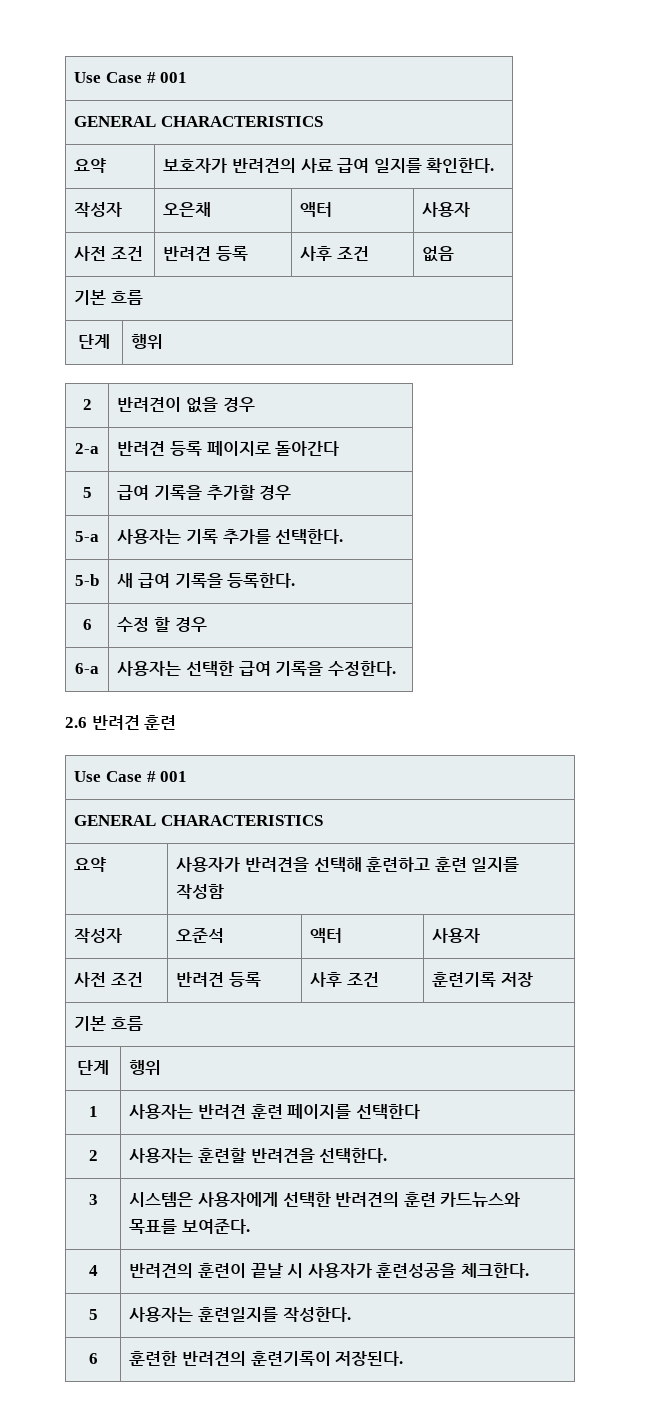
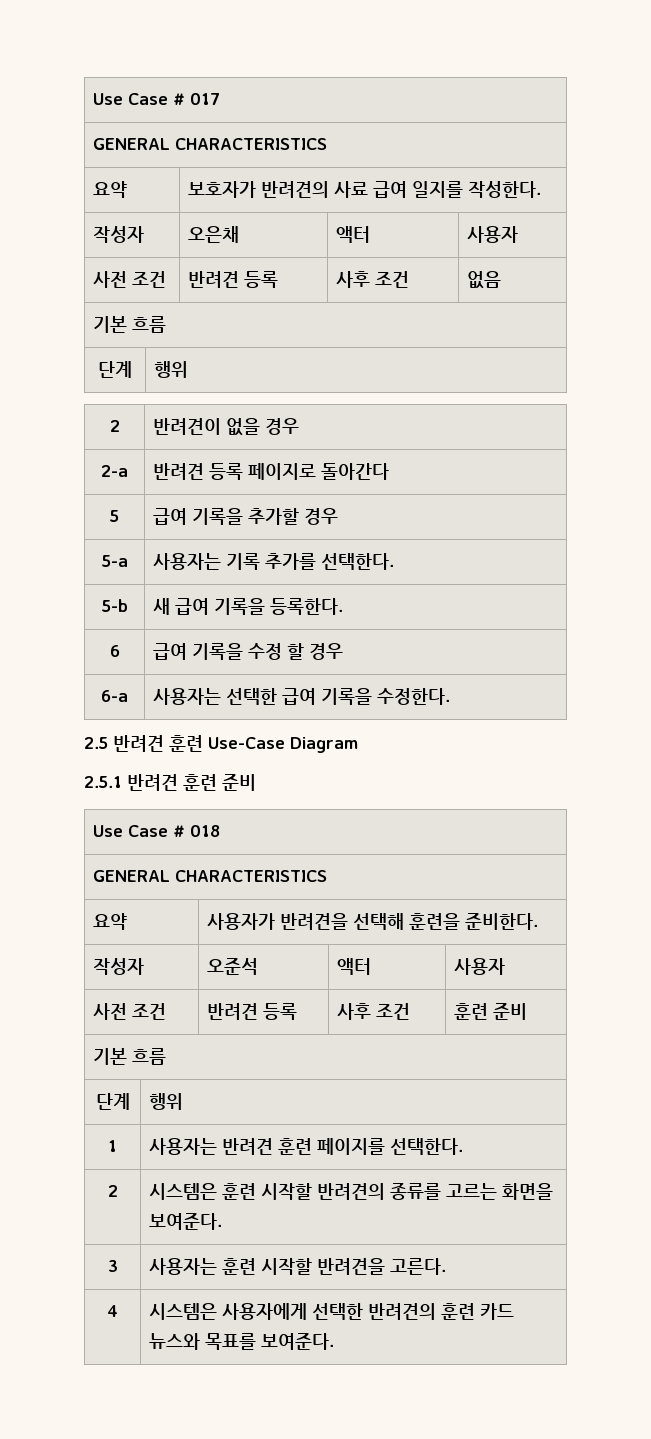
[74,72,188,83] Use Case # 001 -> [93,93,221,105] Use Case # 017
[426,158,495,173] 확인한다. -> [468,181,542,198] 작성한다.
(92, 624) none -> [153,643,244,660] 급여 기록을
[65,715,177,730] [74,771,188,782] 2.6 반려견 훈련 // Use Case # 001 -> [84,735,358,753] [84,774,256,791] [93,825,221,837] 2.5 반려견 훈련 Use-Case Diagram // 2.5.1 반려견 훈련 준비 // Use Case # 018
[366,857,520,872] [176,884,225,899] 훈련하고 훈련 일지를 작성함 -> [409,913,539,930] 훈련을 준비한다.
[432,972,534,987] 훈련기록 저장 -> [454,1003,528,1020] 훈련 준비
[355,1104,420,1119] [88,1150,98,1161] [129,1148,388,1163] [88,1194,98,1205] 선택한다 // 2 | 사용자는 훈련할 반려견을 선택한다. // 3 -> [390,1138,464,1155] [107,1185,118,1197] [149,1183,554,1200] [149,1213,223,1230] [107,1260,118,1272] [149,1258,447,1275] [107,1305,118,1317] 선택한다. // 2 | 시스템은 훈련 시작할 반려견의 종류를 고르는 화면을 보여준다. // 3 | 사용자는 훈련 시작할 반려견을 고른다. // 4
[440,1192,521,1207] 카드뉴스와 -> [480,1303,515,1320] [149,1333,201,1350] 카드 뉴스와
[88,1265,98,1276] [129,1263,529,1278] [88,1309,98,1320] [129,1307,351,1322] [88,1353,98,1364] [129,1351,404,1366] // 4 | 반려견의 훈련이 끝날 시 사용자가 훈련성공을 체크한다. // 5 | 사용자는 훈련일지를 작성한다. // 6 | 훈련한 반려견의 훈련기록이 저장된다. -> (335, 1341) none

